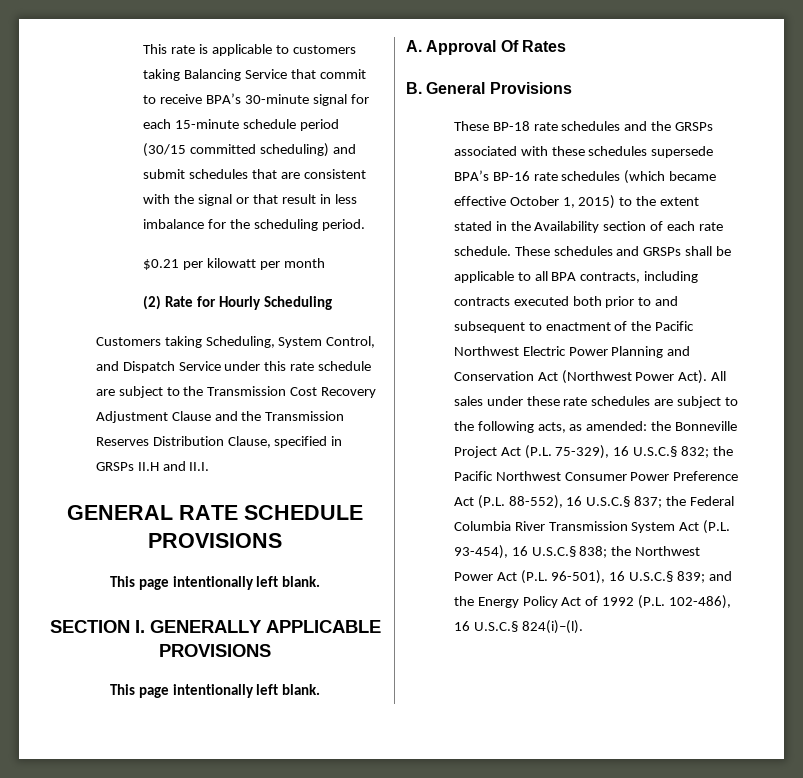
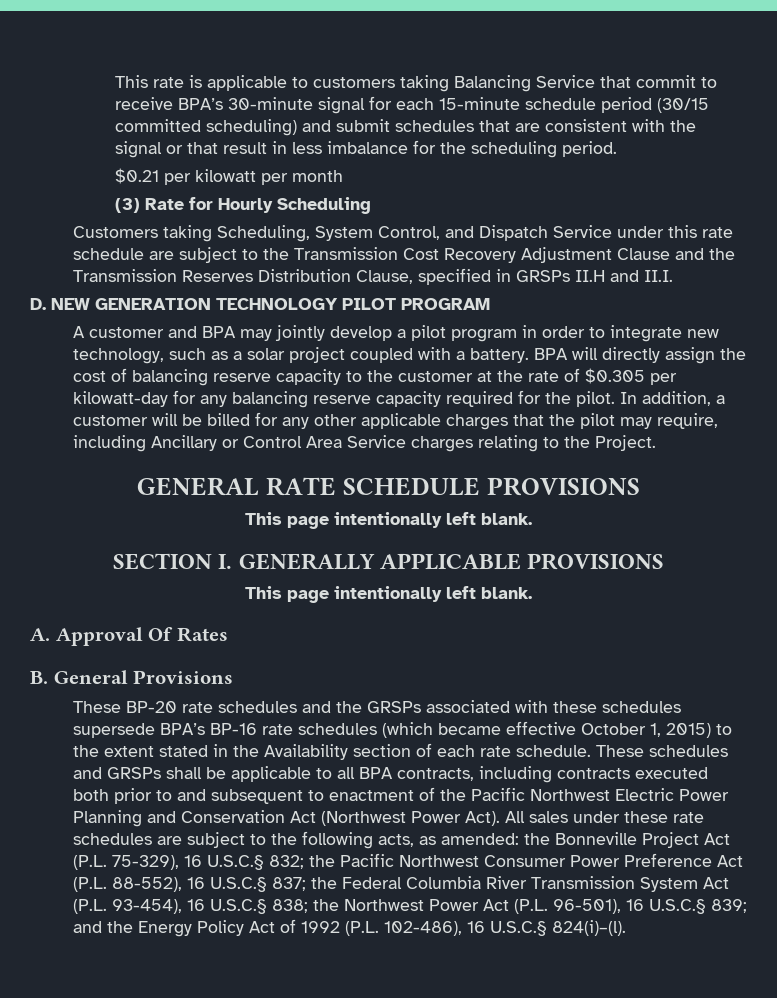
[143,295,162,310] (2) -> [115,198,141,213] (3)
(210, 466) none -> [30,298,490,310] [72,325,719,342] [72,347,746,364] [72,368,677,386] [72,390,725,408] [72,412,718,430] [72,435,656,452] // D. NEW GENERATION TECHNOLOGY PILOT PROGRAM // A customer and BPA may jointly develop a pilot program in order to integrate new technology, such as a solar project coupled with a battery. BPA will directly assign the cost of balancing reserve capacity to the customer at the rate of $0.305 per kilowatt-day for any balancing reserve capacity required for the pilot. In addition, a customer will be billed for any other applicable charges that the pilot may require, including Ancillary or Control Area Service charges relating to the Project.
[492,121,530,131] BP-18 -> [125,701,177,713] BP-20

